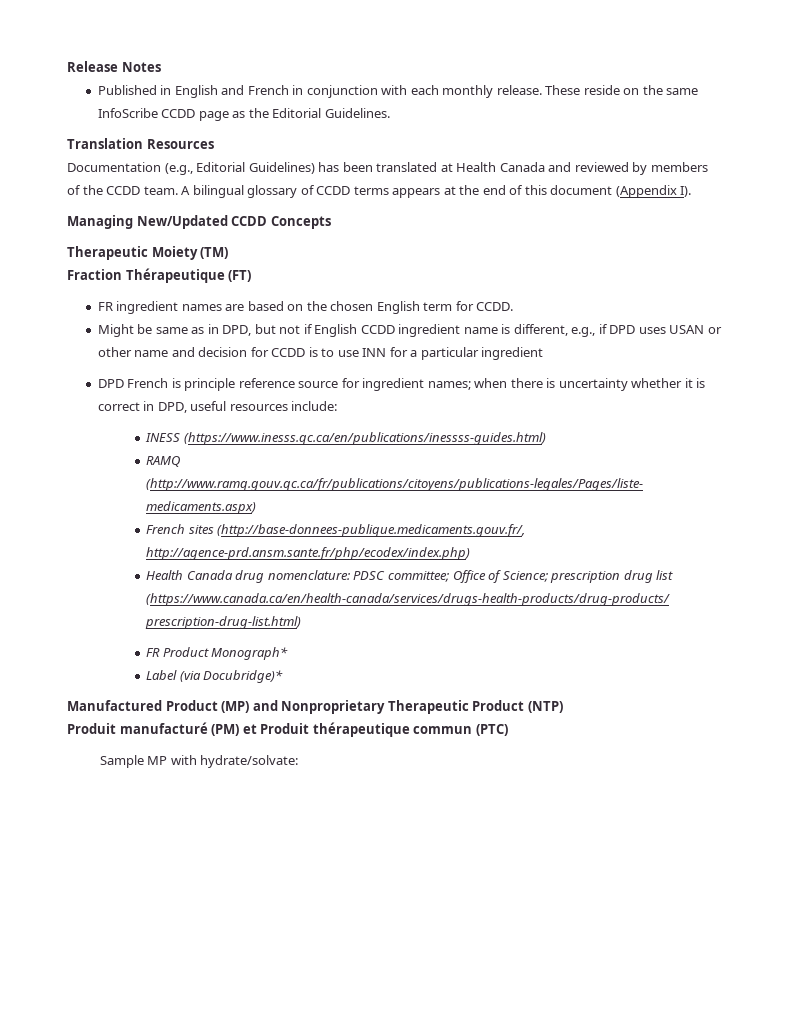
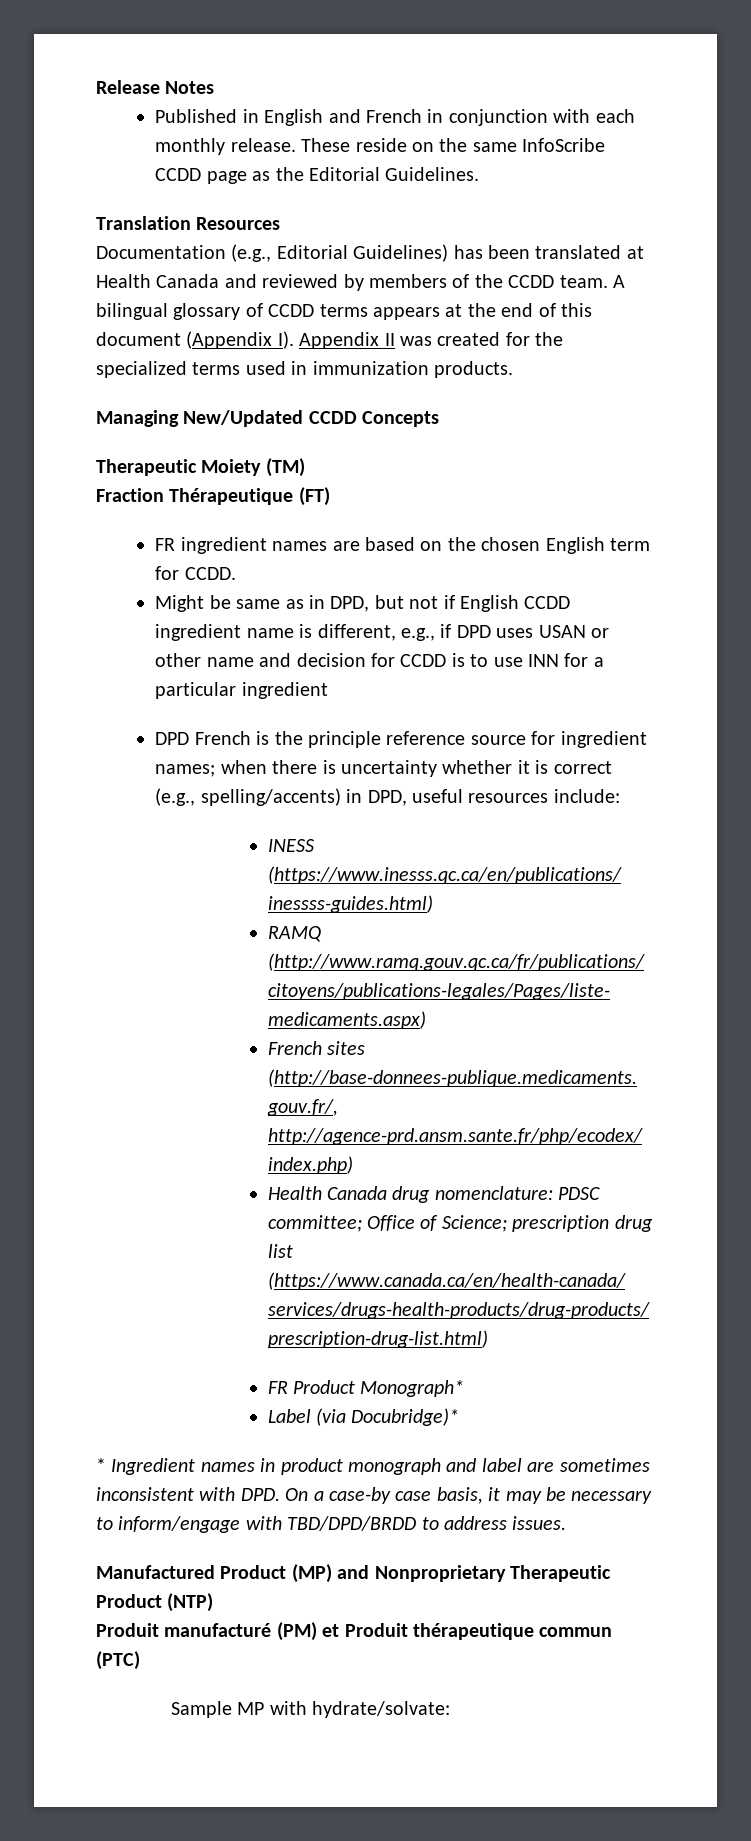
(692, 191) none -> [299,332,564,349] [96,361,513,378] Appendix II was created for the specialized terms used in immunization products.
(181, 383) none -> [274,731,303,745] the
(140, 406) none -> [155,788,341,806] (e.g., spelling/accents)
(284, 676) none -> [96,1458,650,1475] [96,1487,653,1504] [96,1516,567,1533] // * Ingredient names in product monograph and label are sometimes inconsistent with DPD. On a case-by case basis, it may be necessary to inform/engage with TBD/DPD/BRDD to address issues.

